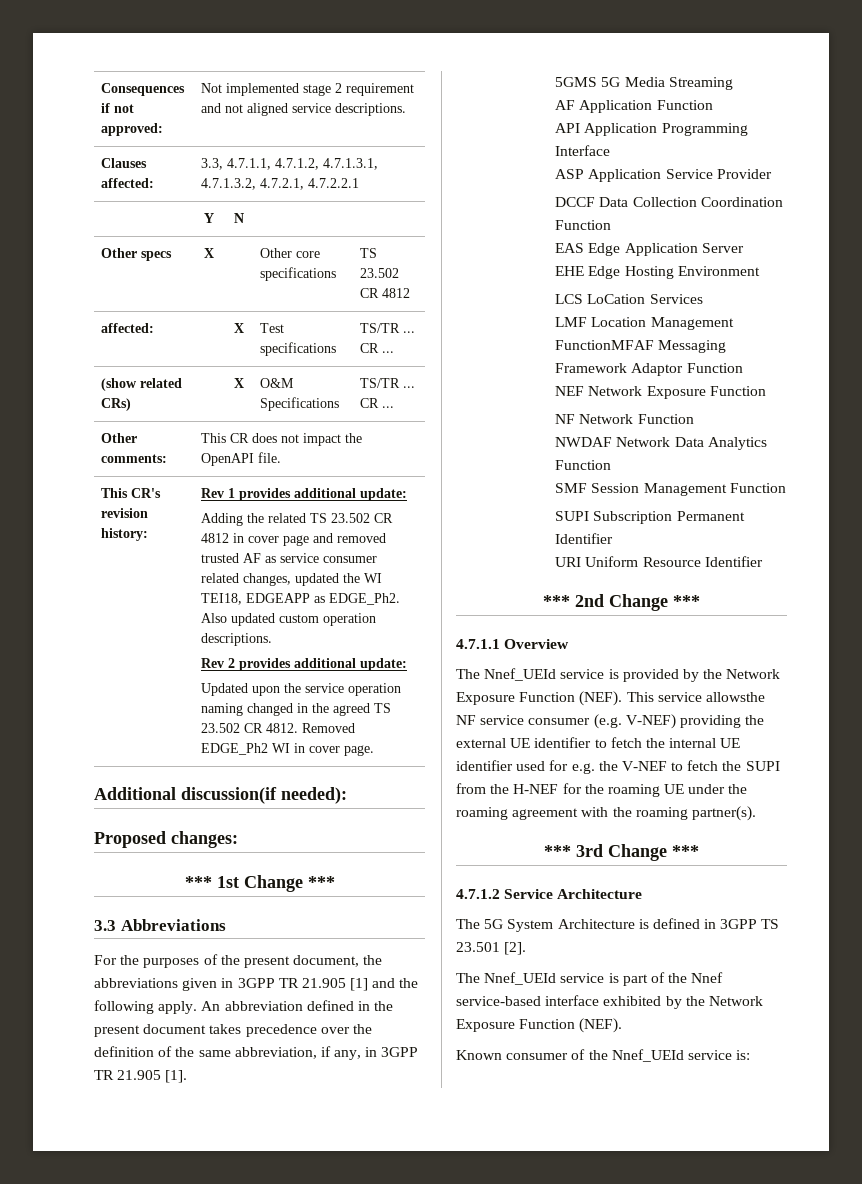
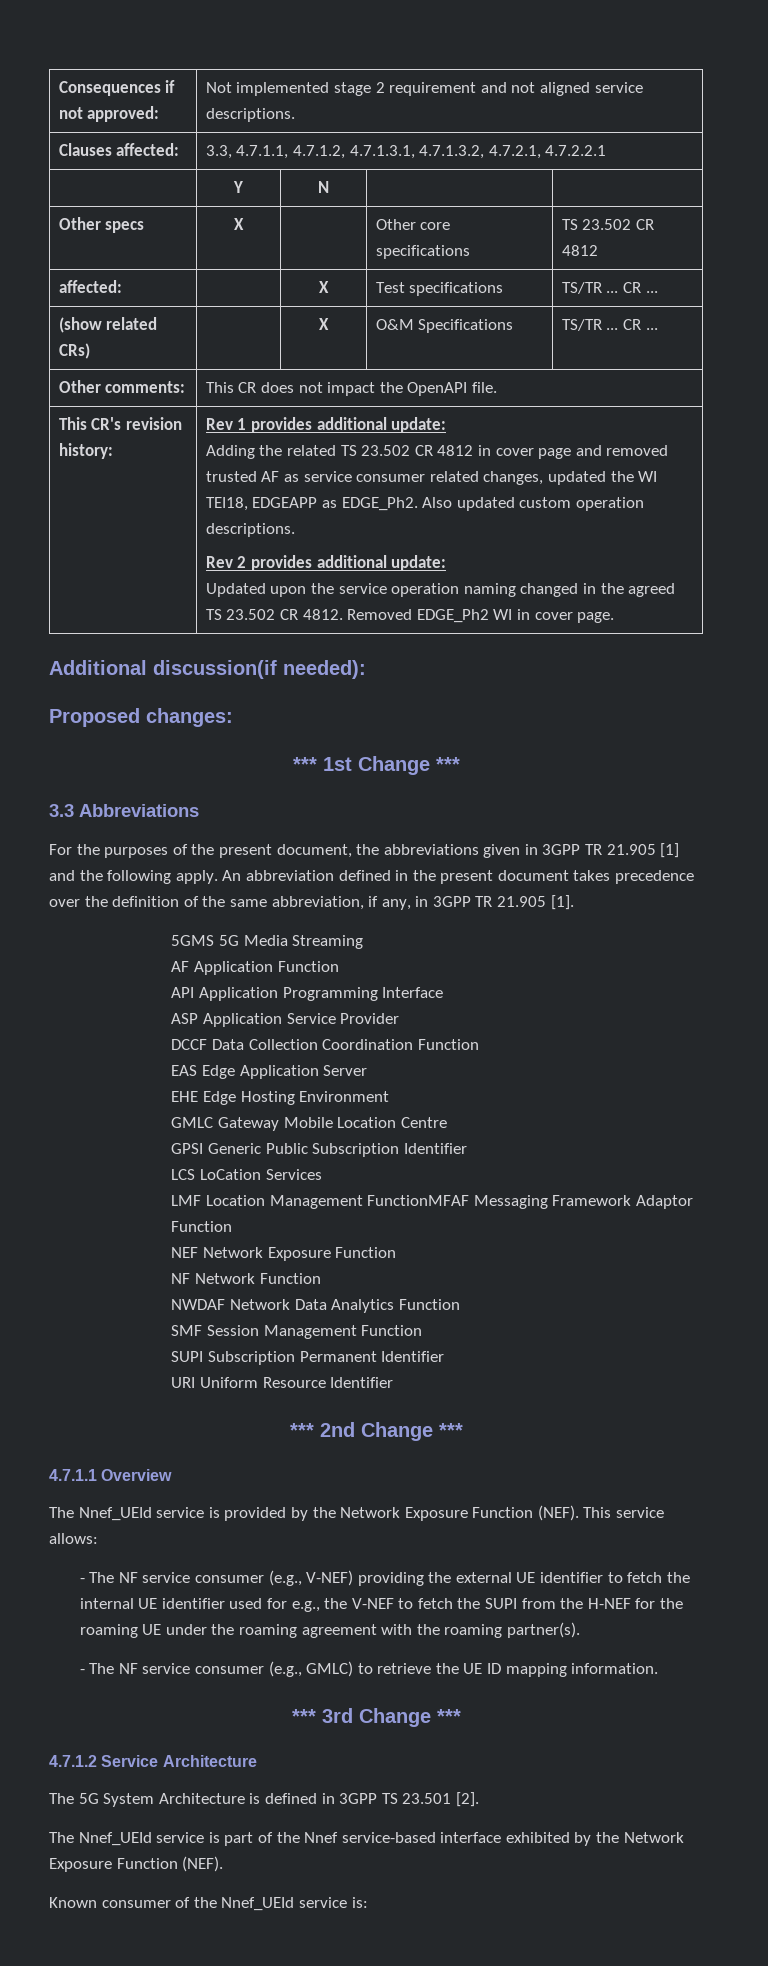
(760, 271) none -> [171,1117,447,1131] [171,1143,467,1157] // GMLC Gateway Mobile Location Centre // GPSI Generic Public Subscription Identifier
[705,692,765,702] [456,714,622,729] allowsthe NF service consumer (e.g. -> [49,1533,98,1544] [79,1570,302,1586] allows: // - The NF service consumer (e.g.,
[571,763,595,774] e.g. -> [291,1601,320,1612] e.g.,
(756, 813) none -> [79,1661,659,1677] // - The NF service consumer (e.g., GMLC) to retrieve the UE ID mapping information.

